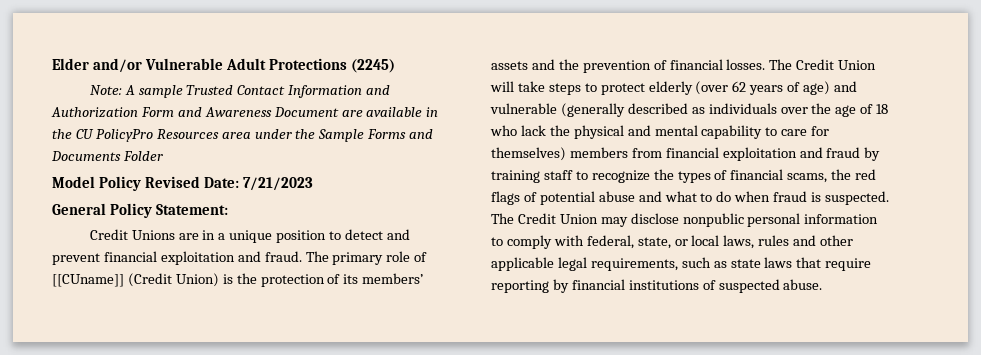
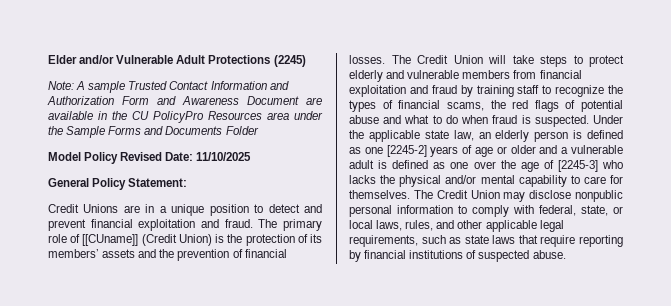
[242,177,313,191] 7/21/2023 -> [196,152,252,161] 11/10/2025
[695,81,858,95] [490,103,889,117] [490,125,830,139] [491,147,566,161] (over 62 years of age) and vulnerable (generally described as individuals over the age of 18 who lack the physical and mental capability to care for themselves) -> [386,70,460,79] and vulnerable
(890, 198) none -> [593,115,623,124] [349,130,623,142] [349,145,623,157] [349,160,623,172] [349,175,623,187] [349,190,410,199] Under the applicable state law, an elderly person is defined as one [2245-2] years of age or older and a vulnerable adult is defined as one over the age of [2245-3] who lacks the physical and/or mental capability to care for themselves.
[758,235,790,246] rules -> [405,220,434,231] rules,

